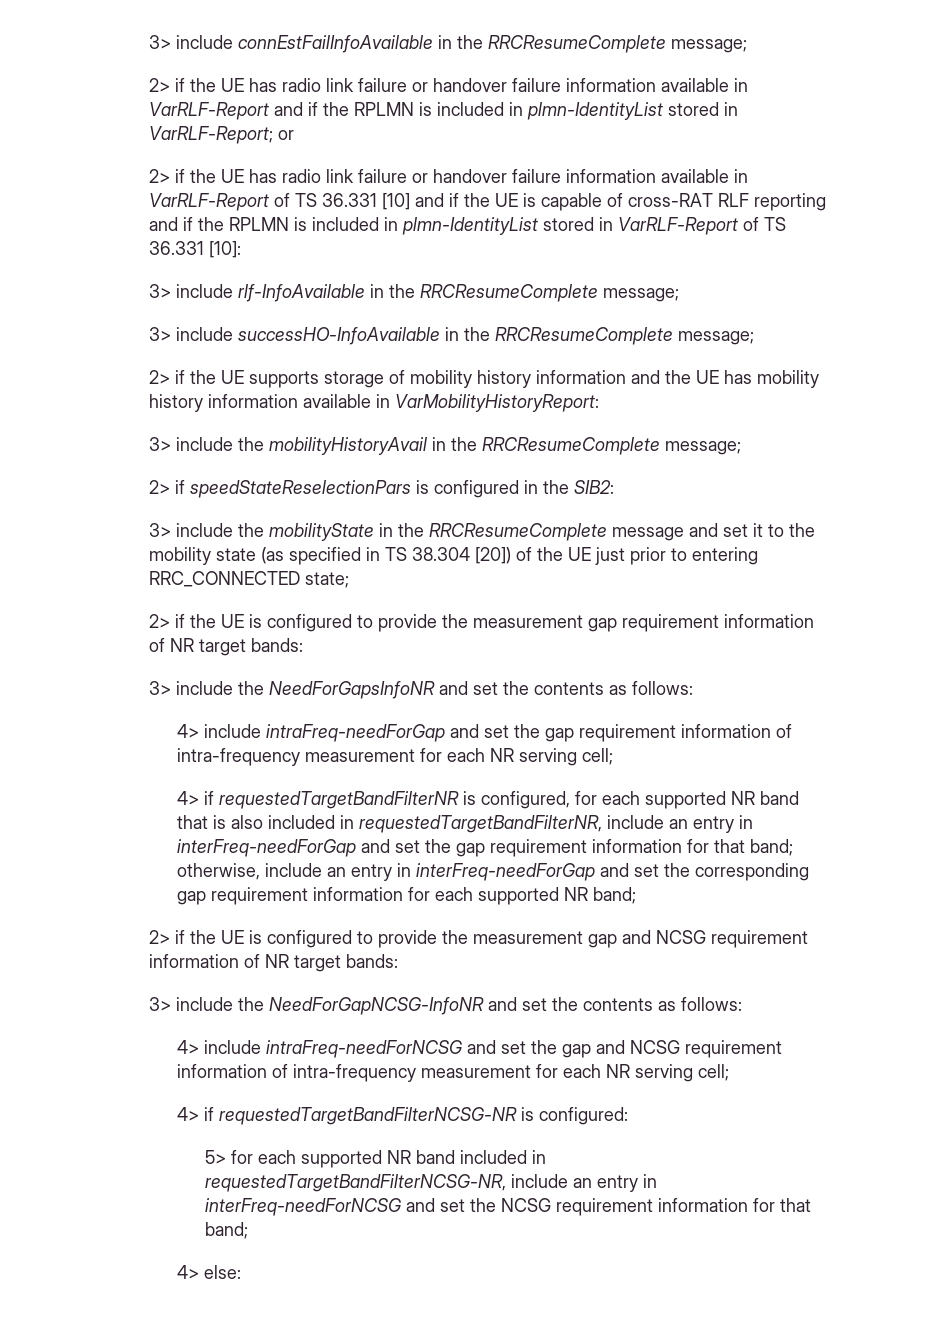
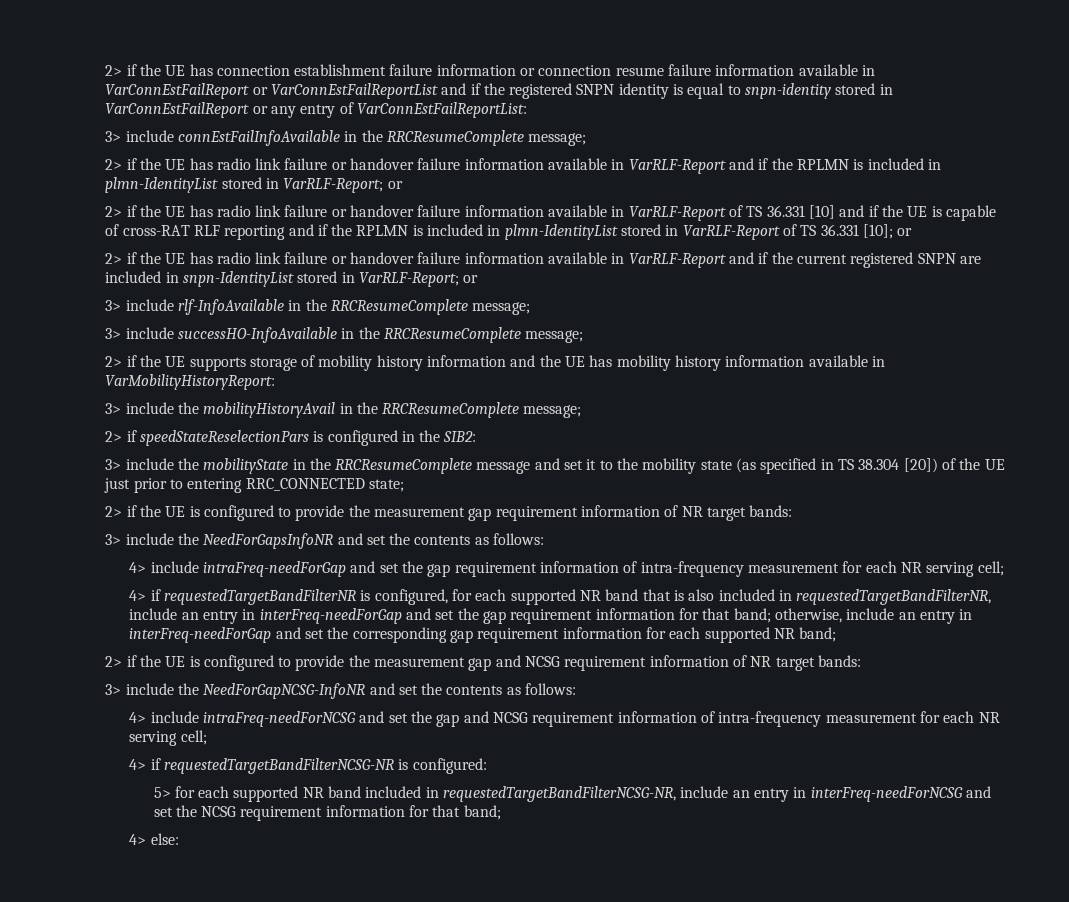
(149, 42) none -> [105,64,876,76] [105,83,893,99] [105,102,527,118] 2> if the UE has connection establishment failure information or connection resume failure information available in VarConnEstFailReport or VarConnEstFailReportList and if the registered SNPN identity is equal to snpn-identity stored in VarConnEstFailReport or any entry of VarConnEstFailReportList: //
[209,241,242,258] [10]: -> [863,224,913,239] [105,252,981,268] [105,271,479,287] [10]; or // 2> if the UE has radio link failure or handover failure information available in VarRLF-Report and if the current registered SNPN are included in snpn-IdentityList stored in VarRLF-Report; or

